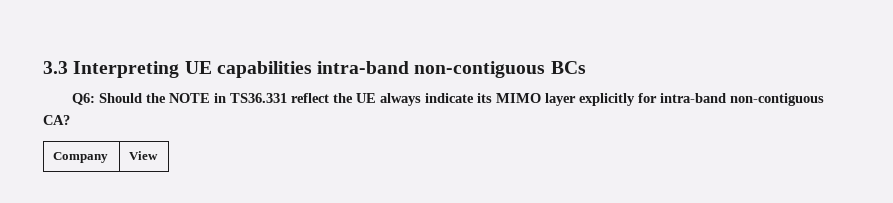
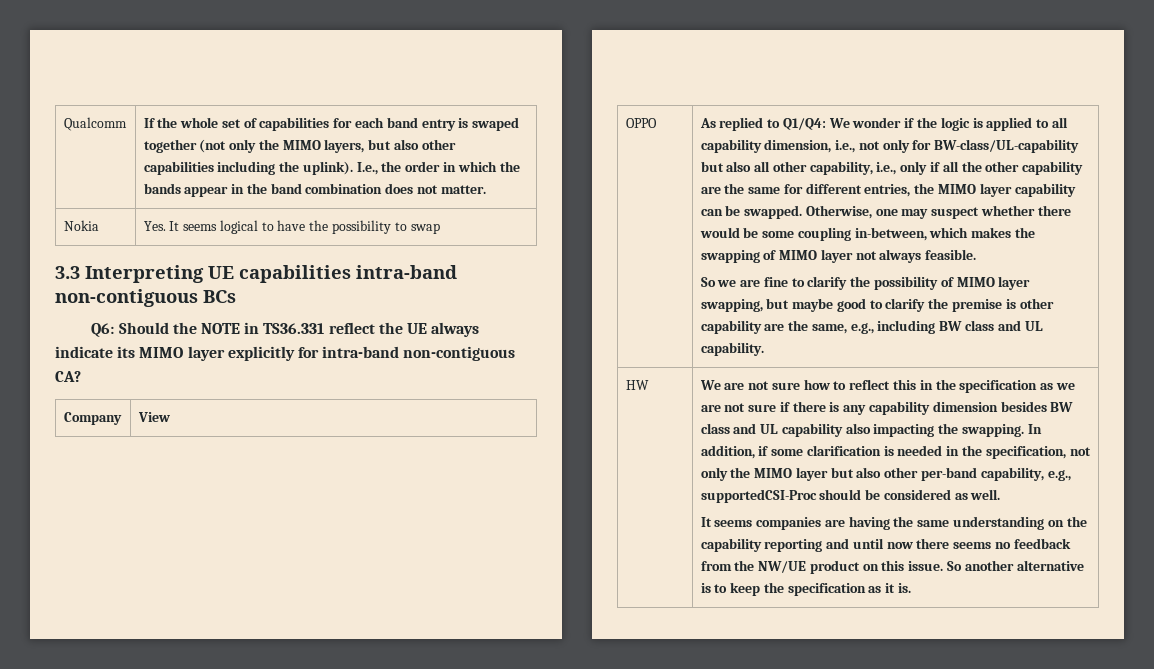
(43, 67) none -> [63,117,127,131] [143,117,520,131] [143,139,456,153] [143,161,520,175] [143,183,486,197] [63,220,99,231] [143,220,440,234] Qualcomm | If the whole set of capabilities for each band entry is swaped together (not only the MIMO layers, but also other capabilities including the uplink). I.e., the order in which the bands appear in the band combination does not matter. // Nokia | Yes. It seems logical to have the possibility to swap //
(159, 155) none -> [625,118,657,128] [699,117,1068,131] [700,139,1080,153] [700,161,1084,175] [700,183,1076,197] [700,205,1071,219] [699,227,1035,241] [700,249,977,263] [700,276,1031,290] [700,298,1054,312] [700,320,1043,334] [700,342,764,356] [625,380,649,390] [699,379,1075,393] [700,401,1074,415] [700,423,1042,437] [700,445,1091,459] [700,467,1071,481] [700,489,1001,503] [700,516,1087,530] [700,538,1071,552] [700,560,1084,574] [700,582,911,596] // OPPO | As replied to Q1/Q4: We wonder if the logic is applied to all capability dimension, i.e., not only for BW-class/UL-capability but also all other capability, i.e., only if all the other capability are the same for different entries, the MIMO layer capability can be swapped. Otherwise, one may suspect whether there would be some coupling in-between, which makes the swapping of MIMO layer not always feasible. // So we are fine to clarify the possibility of MIMO layer swapping, but maybe good to clarify the premise is other capability are the same, e.g., including BW class and UL capability. // HW | We are not sure how to reflect this in the specification as we are not sure if there is any capability dimension besides BW class and UL capability also impacting the swapping. In addition, if some clarification is needed in the specification, not only the MIMO layer but also other per-band capability, e.g., supportedCSI-Proc should be considered as well. // It seems companies are having the same understanding on the capability reporting and until now there seems no feedback from the NW/UE product on this issue. So another alternative is to keep the specification as it is.

